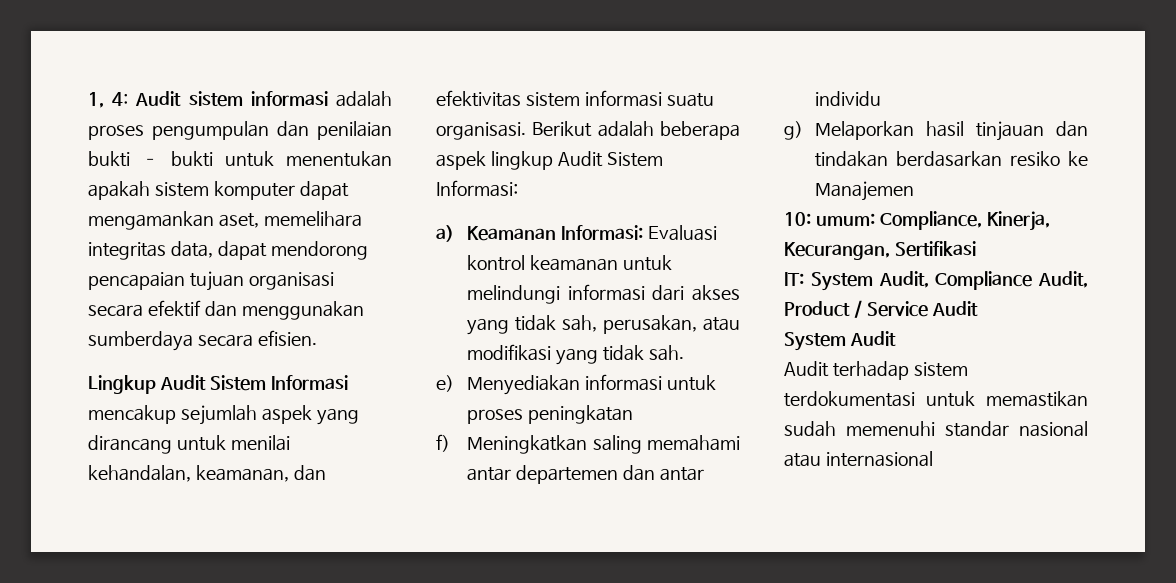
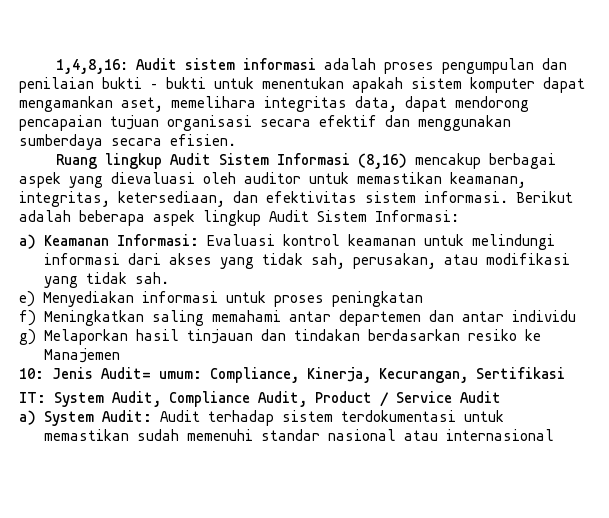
[88,92,129,108] 1, 4: -> [56,59,129,74] 1,4,8,16:
[88,375,156,394] Lingkup -> [56,153,163,169] Ruang lingkup
[88,405,359,425] [88,435,290,454] [88,465,326,482] [436,90,714,107] [436,122,526,140] mencakup sejumlah aspek yang dirancang untuk menilai kehandalan, keamanan, dan efektivitas sistem informasi suatu organisasi. -> [358,153,557,169] [19,172,526,188] [19,191,508,207] (8,16) mencakup berbagai aspek yang dievaluasi oleh auditor untuk memastikan keamanan, integritas, ketersediaan, dan efektivitas sistem informasi.
(811, 219) none -> [52,367,151,379] Jenis Audit=
[784,331,896,351] System Audit // -> [19,410,152,426] a) System Audit:

